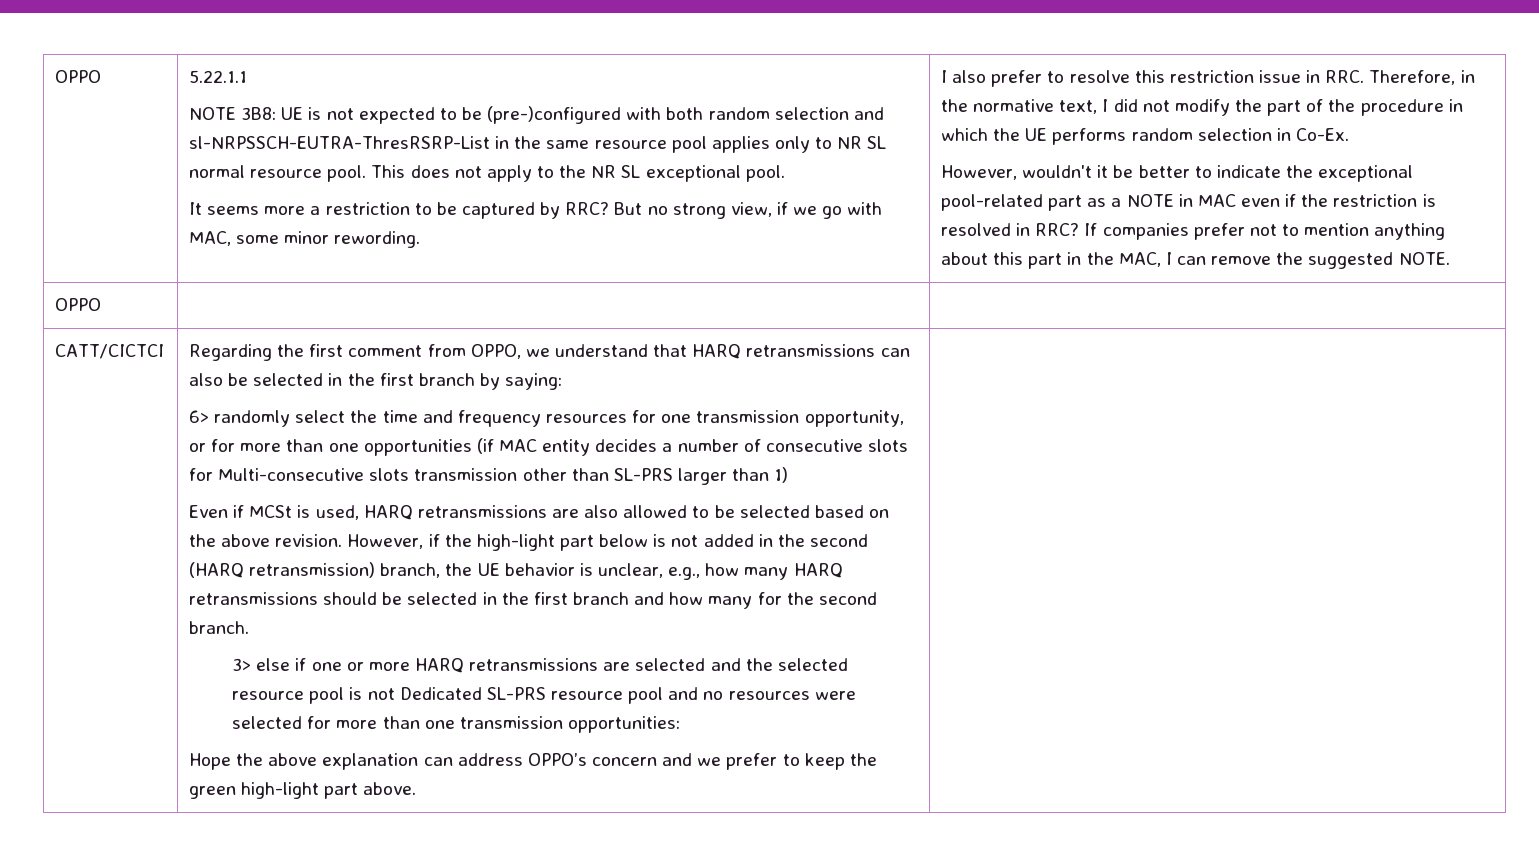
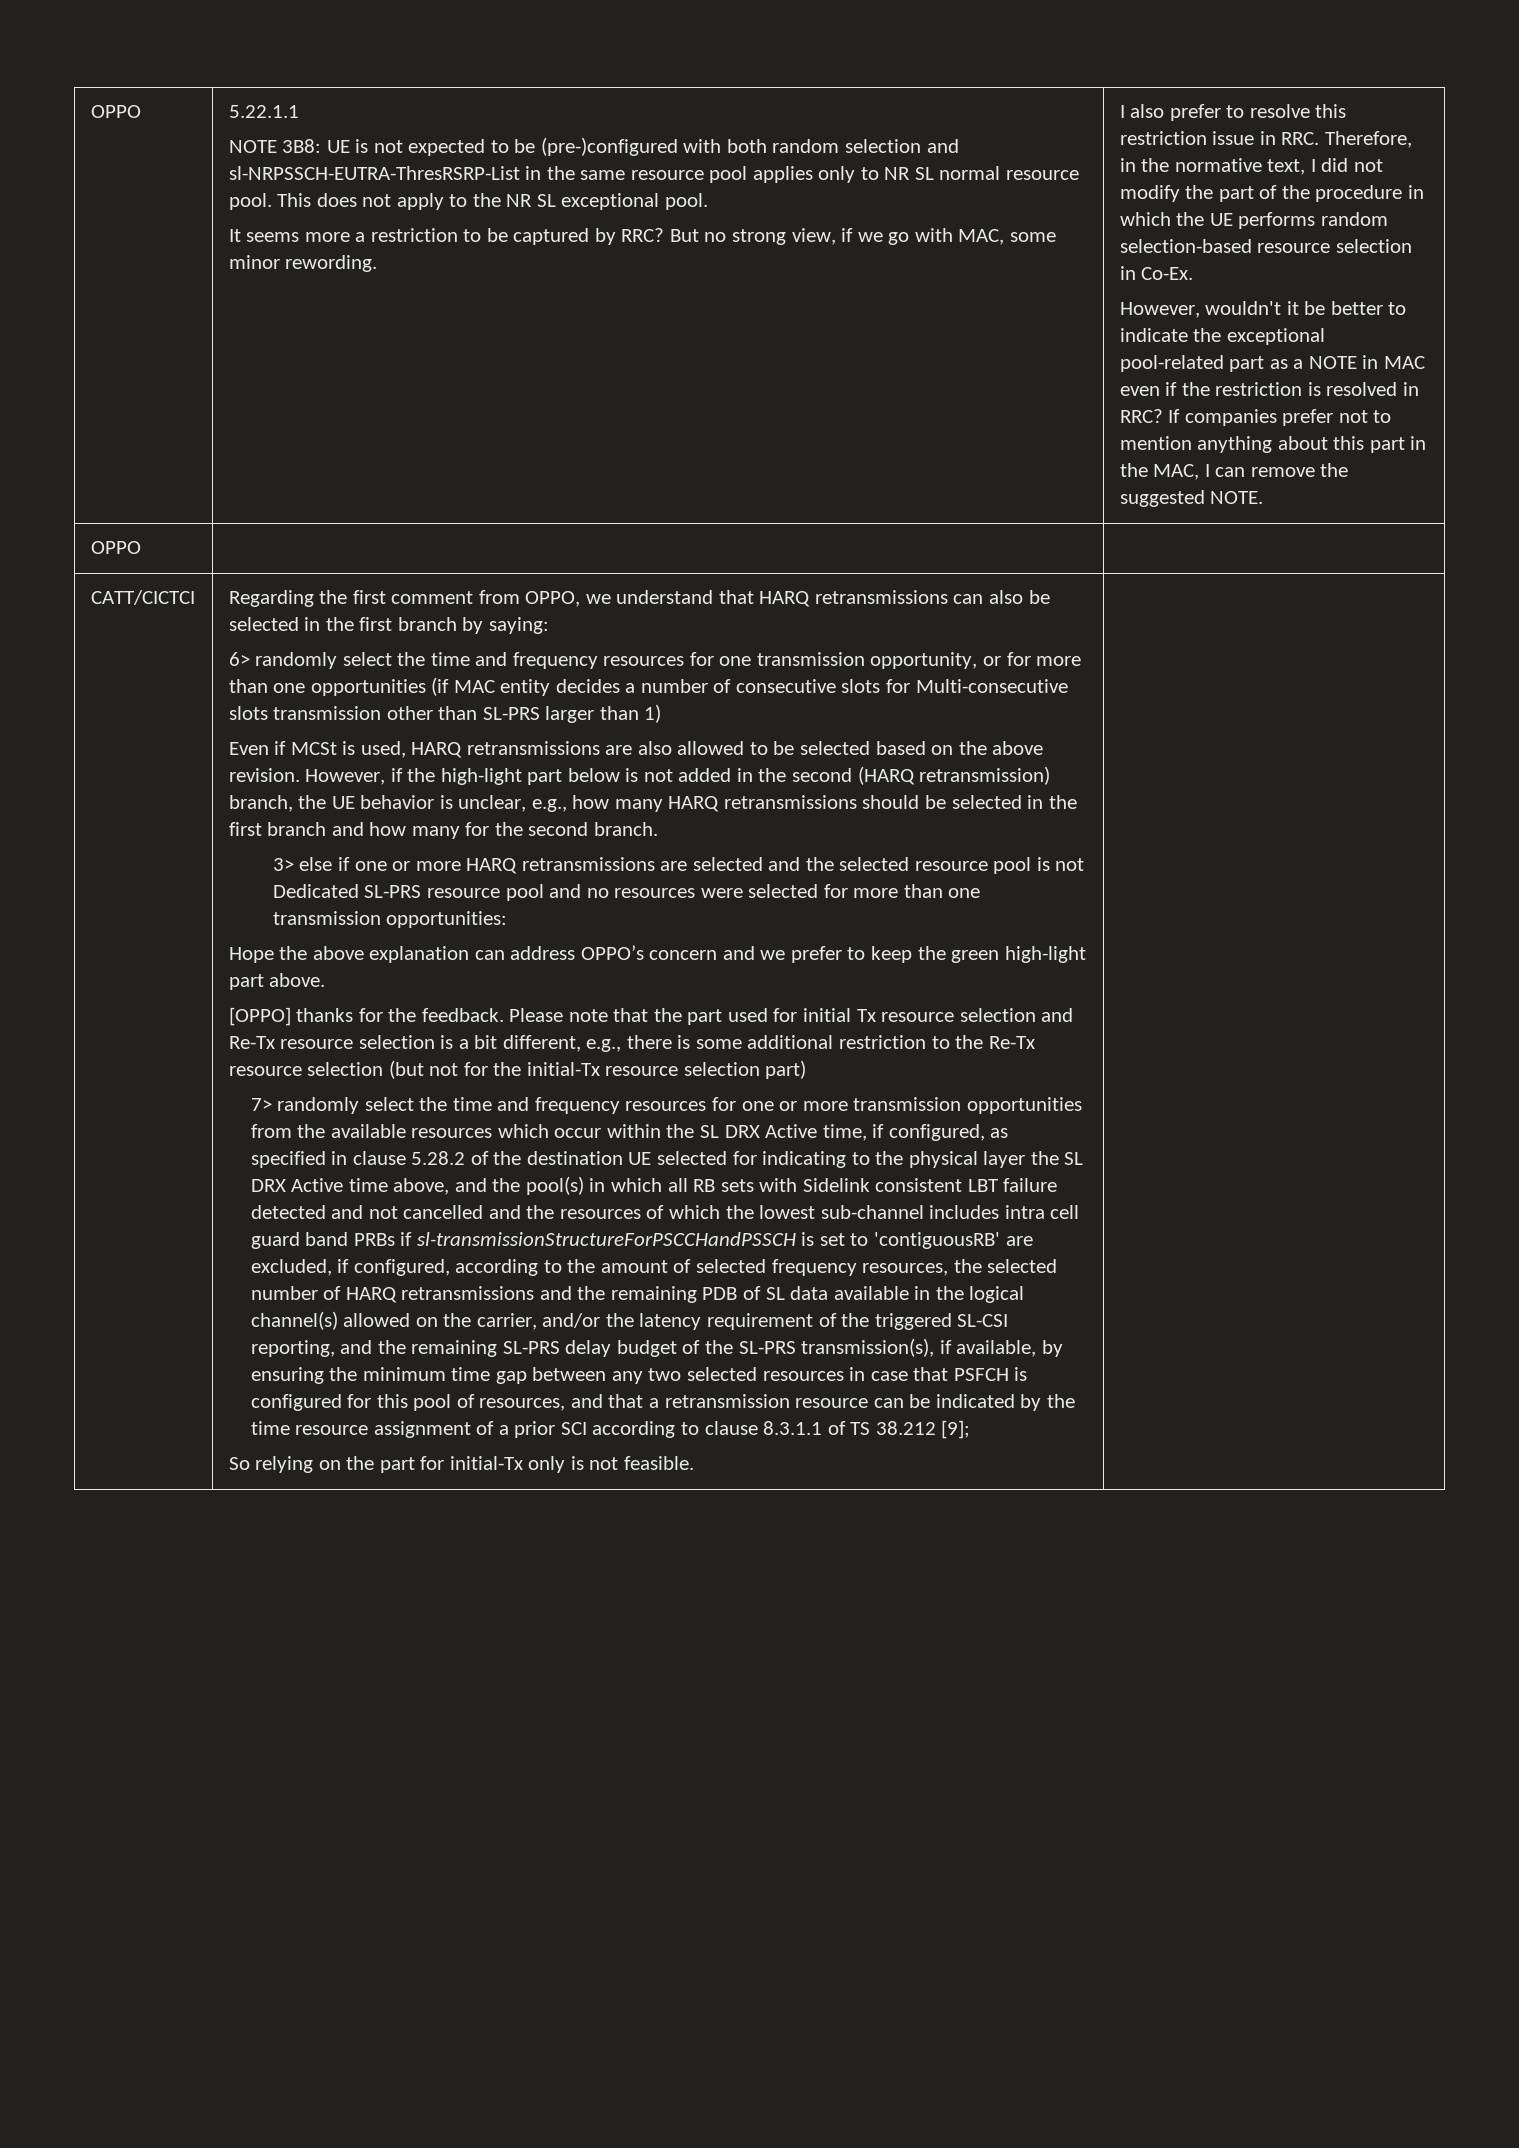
(1193, 134) none -> [1119,239,1331,253] selection-based resource
(417, 788) none -> [228,1007,1074,1026] [228,1035,1035,1052] [228,1060,807,1079] [250,1097,1082,1114] [250,1124,1009,1141] [250,1151,1084,1168] [250,1176,1058,1195] [250,1205,1080,1219] [250,1232,1033,1249] [250,1259,1058,1276] [250,1286,1025,1303] [250,1311,1009,1330] [250,1338,1063,1357] [250,1367,1028,1384] [250,1394,1075,1411] [250,1420,971,1439] [228,1456,694,1473] // [OPPO] thanks for the feedback. Please note that the part used for initial Tx resource selection and Re-Tx resource selection is a bit different, e.g., there is some additional restriction to the Re-Tx resource selection (but not for the initial-Tx resource selection part) // 7> randomly select the time and frequency resources for one or more transmission opportunities from the available resources which occur within the SL DRX Active time, if configured, as specified in clause 5.28.2 of the destination UE selected for indicating to the physical layer the SL DRX Active time above, and the pool(s) in which all RB sets with Sidelink consistent LBT failure detected and not cancelled and the resources of which the lowest sub-channel includes intra cell guard band PRBs if sl-transmissionStructureForPSCCHandPSSCH is set to 'contiguousRB' are excluded, if configured, according to the amount of selected frequency resources, the selected number of HARQ retransmissions and the remaining PDB of SL data available in the logical channel(s) allowed on the carrier, and/or the latency requirement of the triggered SL-CSI reporting, and the remaining SL-PRS delay budget of the SL-PRS transmission(s), if available, by ensuring the minimum time gap between any two selected resources in case that PSFCH is configured for this pool of resources, and that a retransmission resource can be indicated by the time resource assignment of a prior SCI according to clause 8.3.1.1 of TS 38.212 [9]; // So relying on the part for initial-Tx only is not feasible.

